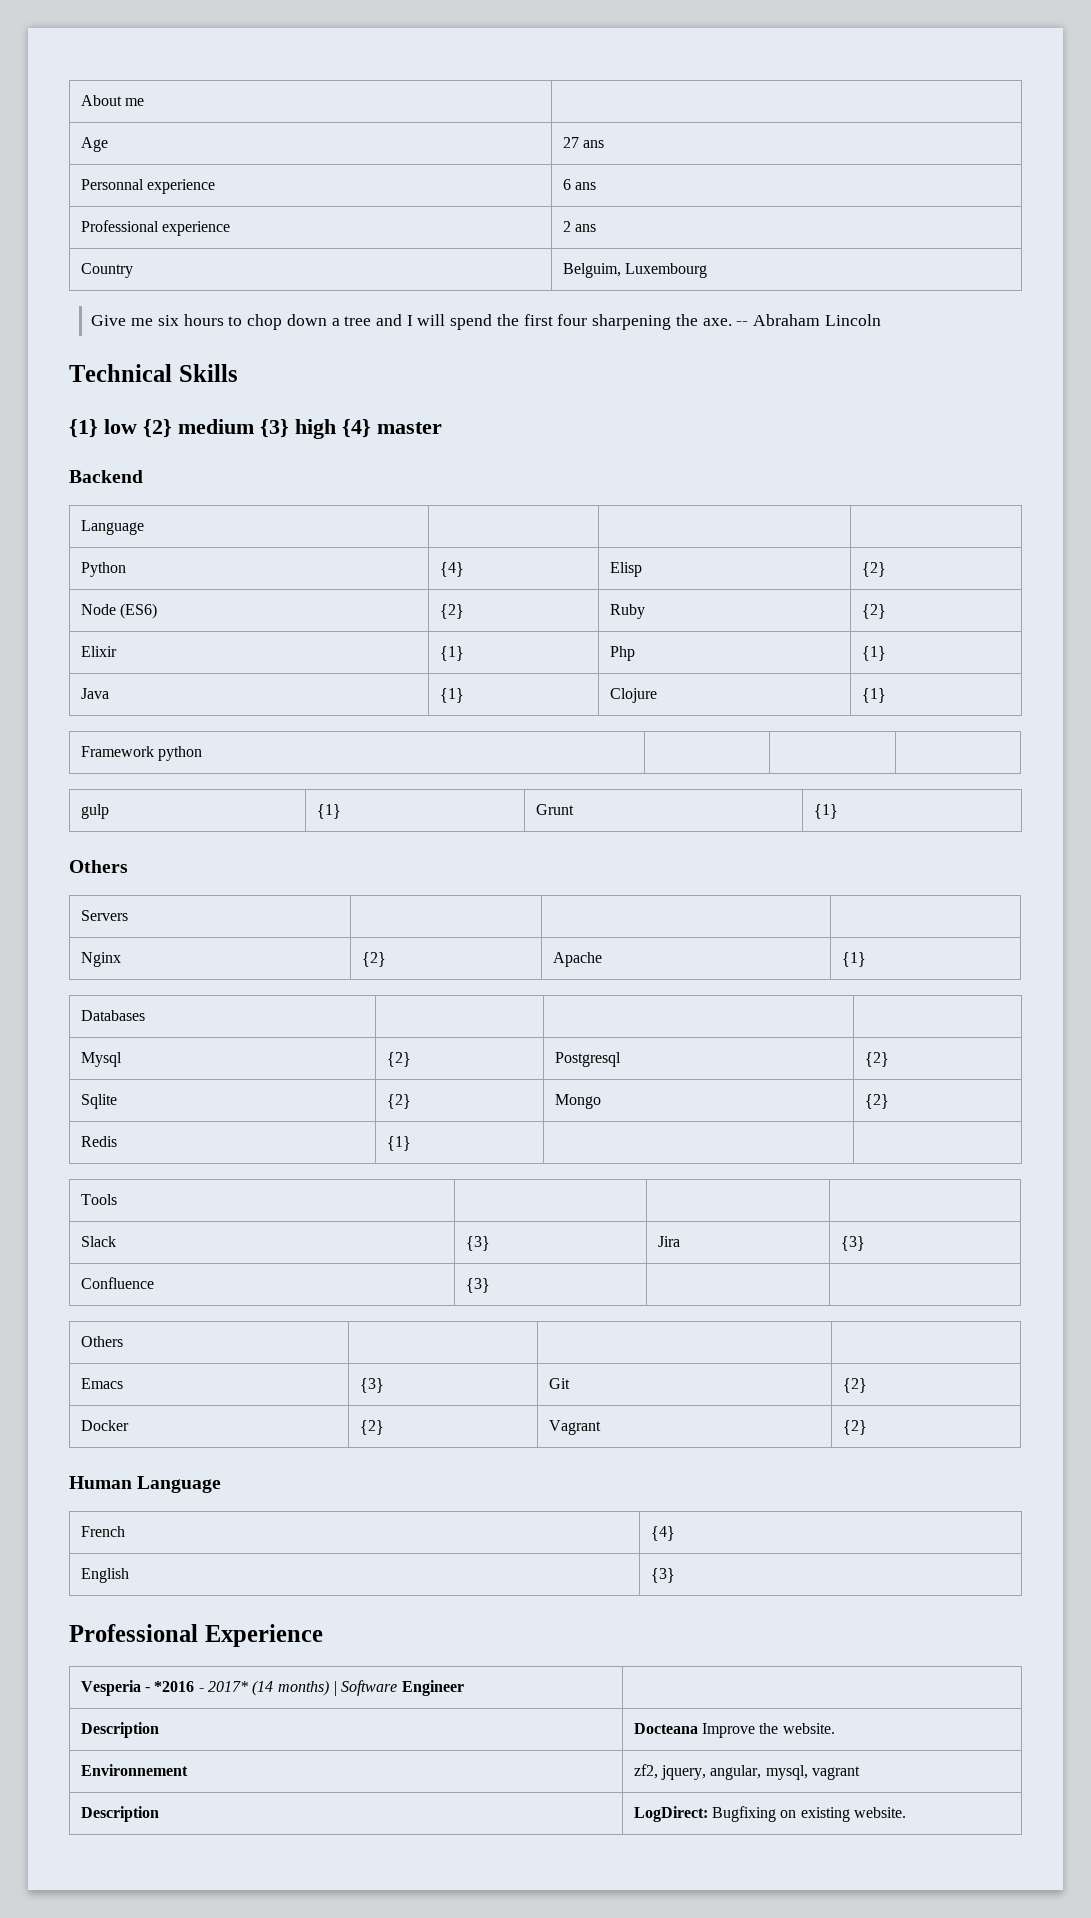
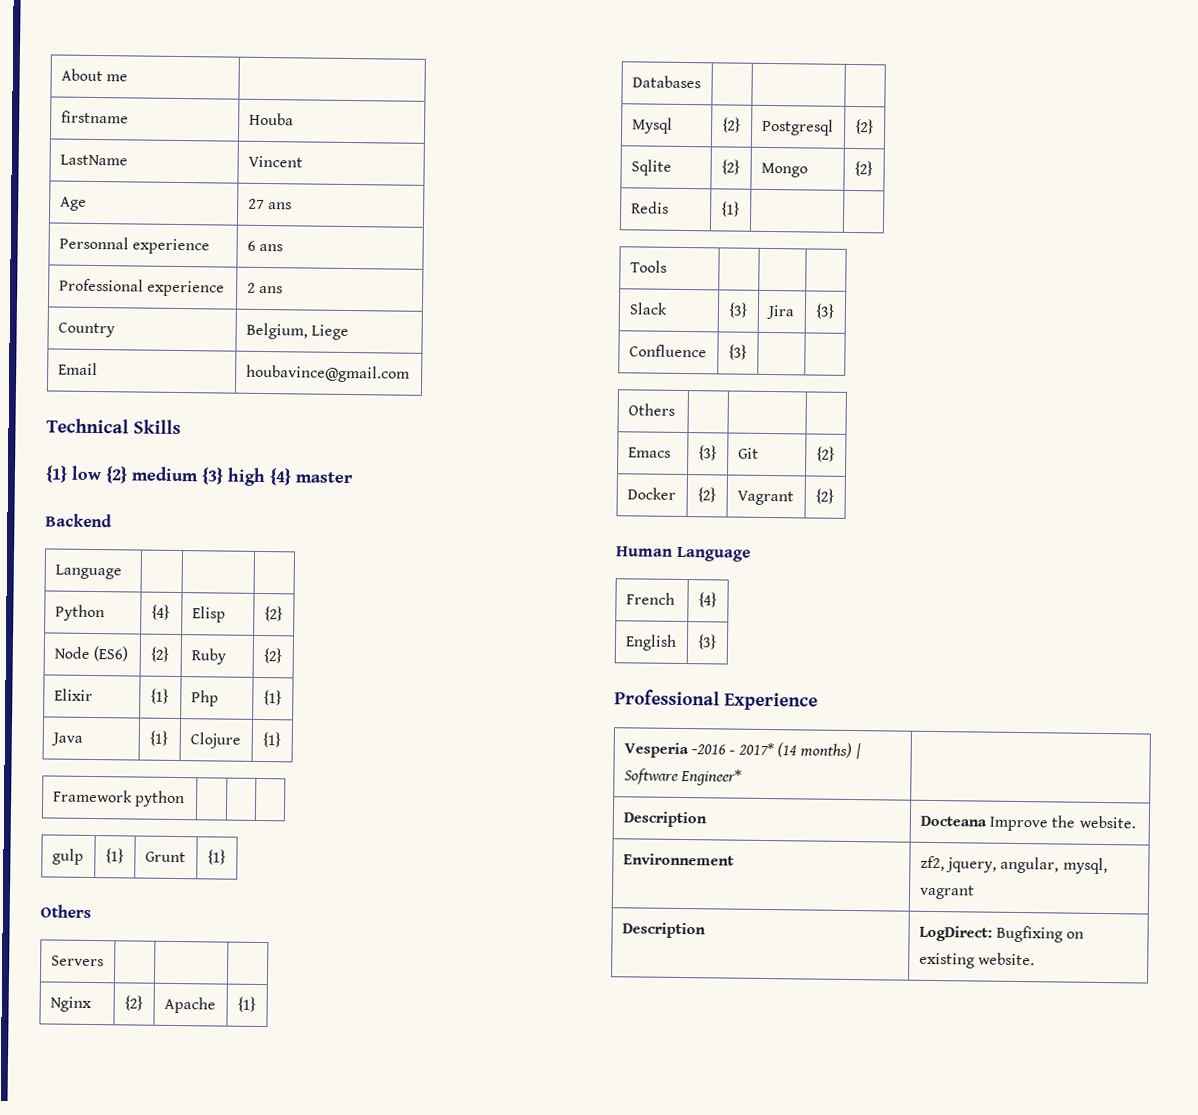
(144, 102) none -> [60,110,129,124] [248,112,294,126] [59,154,128,166] [247,155,303,168] // firstname | Houba // LastName | Vincent
[562,263,707,278] [91,314,881,330] Belguim, Luxembourg // Give me six hours to chop down a tree and I will spend the first four sharpening the axe. -- Abraham Lincoln -> [245,322,349,341] [57,362,98,376] [245,364,410,383] Belgium, Liege // Email | houbavince@gmail.com
[144,1681,195,1692] - *2016 -> [690,744,726,755] -2016
[401,1680,464,1696] Engineer -> [679,768,742,786] Engineer*

